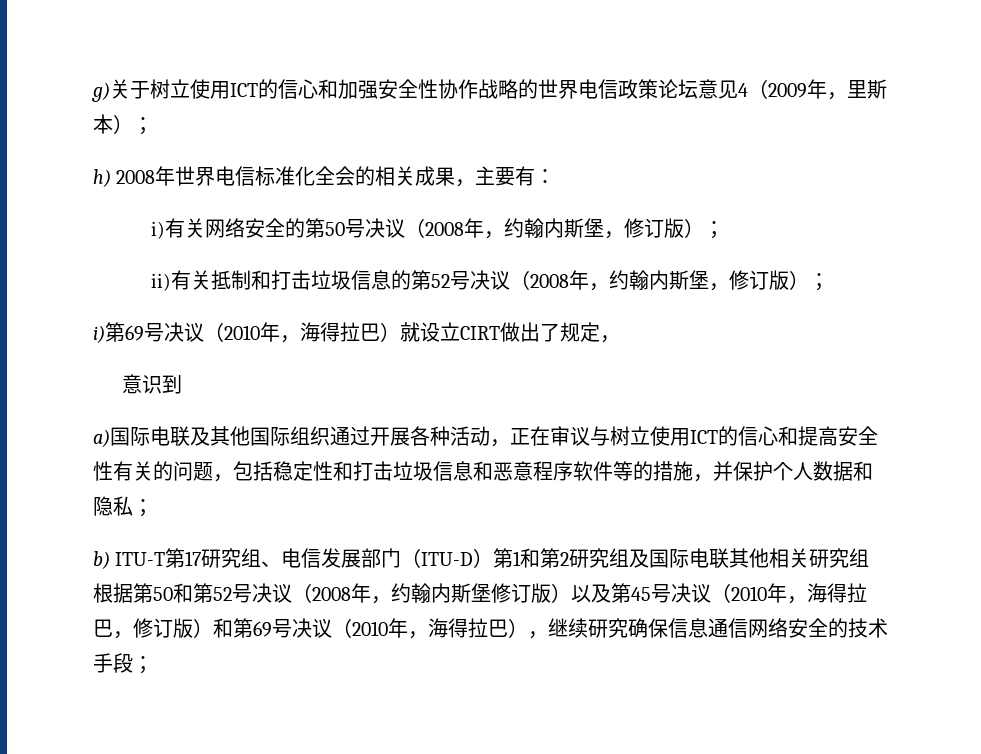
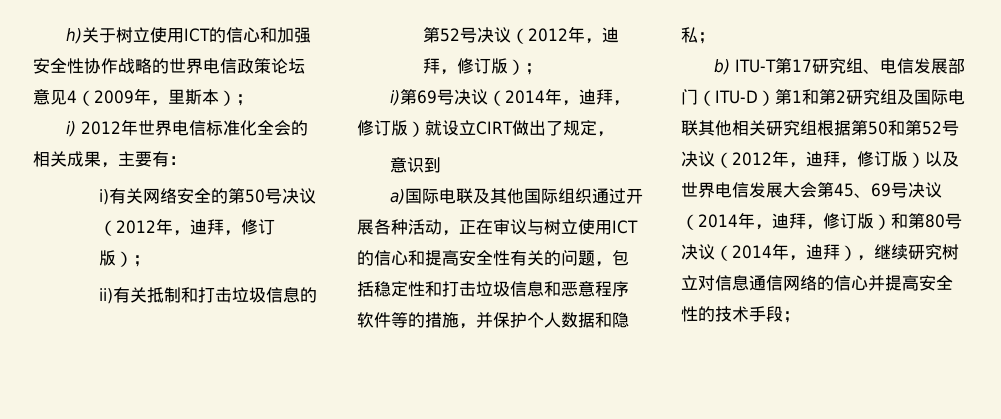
[91,82,110,102] g) -> [65,28,82,44] h)
[93,169,156,187] h) 2008 -> [65,121,121,137] i) 2012
[424,218,604,239] 2008年，约翰内斯堡 -> [116,218,225,236] 2012年，迪拜
[529,270,709,291] 2008年，约翰内斯堡 -> [528,26,620,44] [423,58,441,74] 2012年，迪拜
[224,322,380,343] 2010年，海得拉巴 -> [504,88,630,106] [357,120,408,136] 2014年，迪拜，修订版
[312,583,867,604] [93,619,113,637] 2008年，约翰内斯堡修订版）以及第45号决议（2010年，海得拉巴 -> [732,150,959,168] [681,182,942,198] [681,212,806,230] 2012年，迪拜，修订版）以及世界电信发展大会第45、69号决议（2014年，迪拜
[253,618,508,639] 69号决议（2010年，海得拉巴 -> [925,213,962,229] [681,243,840,261] 80号决议（2014年，迪拜
[628,618,668,638] 确保 -> [942,244,959,260] [681,275,715,291] 树立对
[788,618,828,638] 安全 -> [817,275,953,291] [681,306,698,322] 的信心并提高安全性

